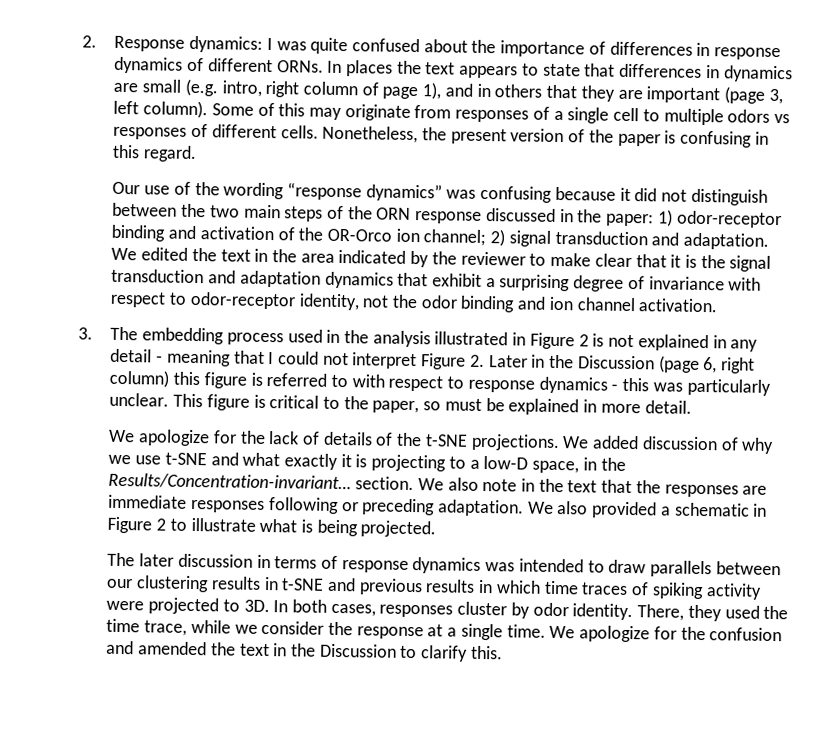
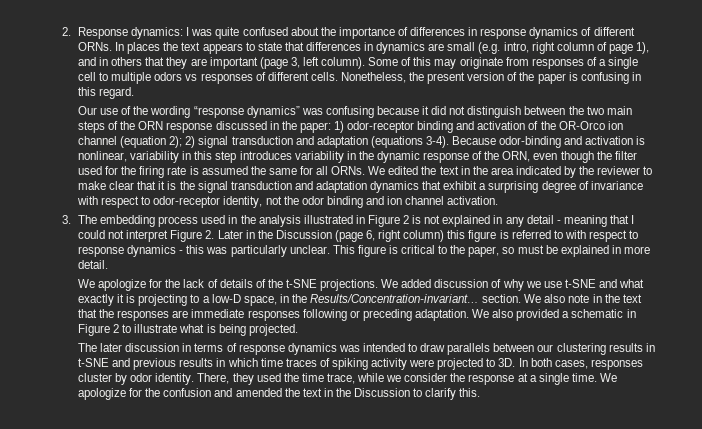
[423,229,487,247] channel; -> [77,136,183,148] channel (equation 2);
[683,232,770,250] adaptation. -> [316,136,646,148] [77,151,637,163] [77,166,366,178] adaptation (equations 3-4). Because odor-binding and activation is nonlinear, variability in this step introduces variability in the dynamic response of the ORN, even though the filter used for the firing rate is assumed the same for all ORNs.

